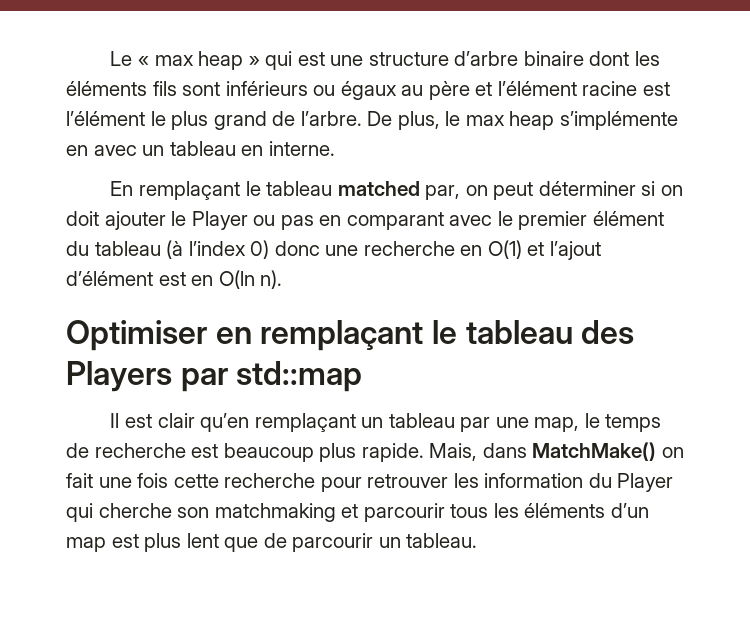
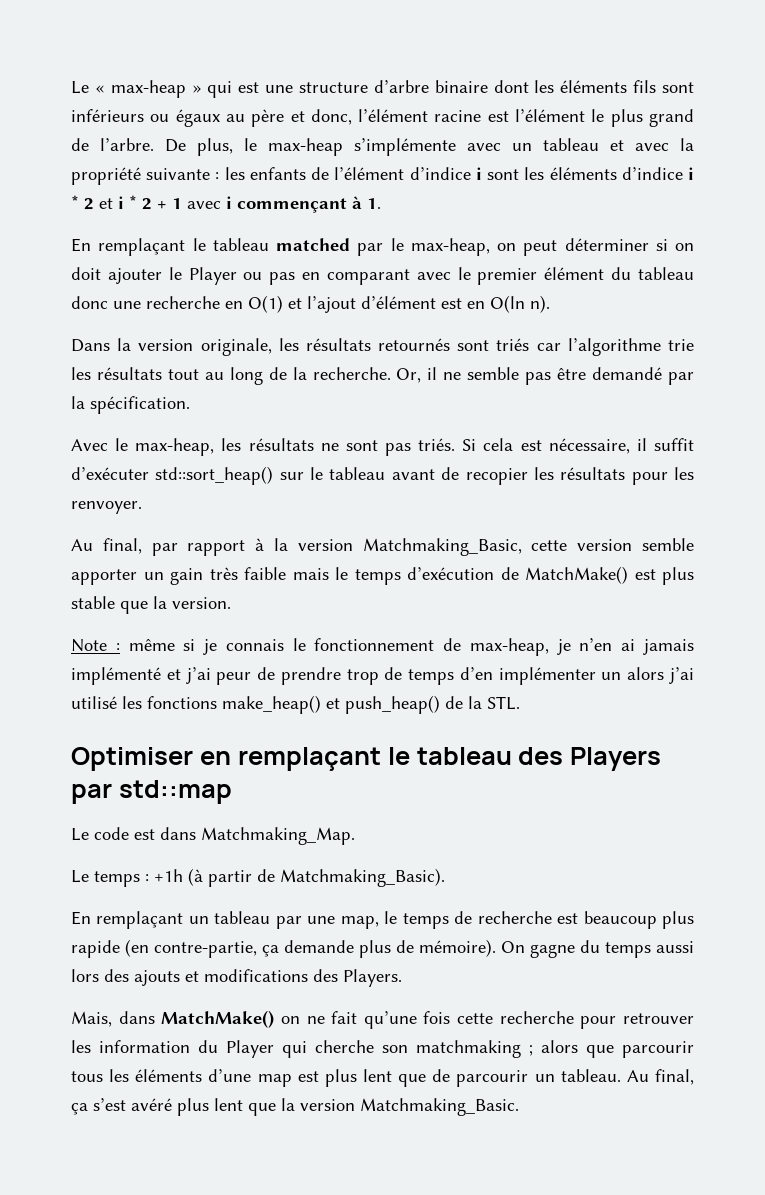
[154,51,244,70] max heap -> [110,80,186,98] max-heap
(493, 89) none -> [310,109,352,125] donc,
[465,111,678,130] [66,141,335,156] max heap s’implémente en avec un tableau en interne. -> [268,138,694,156] [71,167,694,185] [71,195,381,213] max-heap s’implémente avec un tableau et avec la propriété suivante : les enfants de l’élément d’indice i sont les éléments d’indice i * 2 et i * 2 + 1 avec i commençant à 1.
[425,185,461,200] par, -> [357,238,490,256] par le max-heap,
[166,240,270,259] (à l’index 0) -> (694, 273) none
(283, 279) none -> [71,338,694,356] [71,367,694,385] [71,396,190,414] [71,438,694,456] [71,466,695,485] [71,501,142,514] [71,538,694,556] [71,566,694,585] [71,596,231,614] [71,638,694,656] [71,667,694,685] [71,695,520,714] // Dans la version originale, les résultats retournés sont triés car l’algorithme trie les résultats tout au long de la recherche. Or, il ne semble pas être demandé par la spécification. // Avec le max-heap, les résultats ne sont pas triés. Si cela est nécessaire, il suffit d’exécuter std::sort_heap() sur le tableau avant de recopier les résultats pour les renvoyer. // Au final, par rapport à la version Matchmaking_Basic, cette version semble apporter un gain très faible mais le temps d’exécution de MatchMake() est plus stable que la version. // Note : même si je connais le fonctionnement de max-heap, je n’en ai jamais implémenté et j’ai peur de prendre trop de temps d’en implémenter un alors j’ai utilisé les fonctions make_heap() et push_heap() de la STL.
[110,413,250,432] Il est clair qu’en -> [71,827,355,845] [71,868,445,887] [71,911,91,925] Le code est dans Matchmaking_Map. // Le temps : +1h (à partir de Matchmaking_Basic). // En
[361,443,424,462] rapide. -> [71,939,694,958] [71,969,402,987] rapide (en contre-partie, ça demande plus de mémoire). On gagne du temps aussi lors des ajouts et modifications des Players. //
[66,473,132,488] fait une -> [306,1011,417,1029] ne fait qu’une
[341,504,359,518] et -> [529,1040,614,1058] ; alors que
[610,503,649,518] d’un -> [208,1069,252,1082] d’une
(478, 540) none -> [626,1069,694,1085] [71,1098,519,1116] Au final, ça s’est avéré plus lent que la version Matchmaking_Basic.

